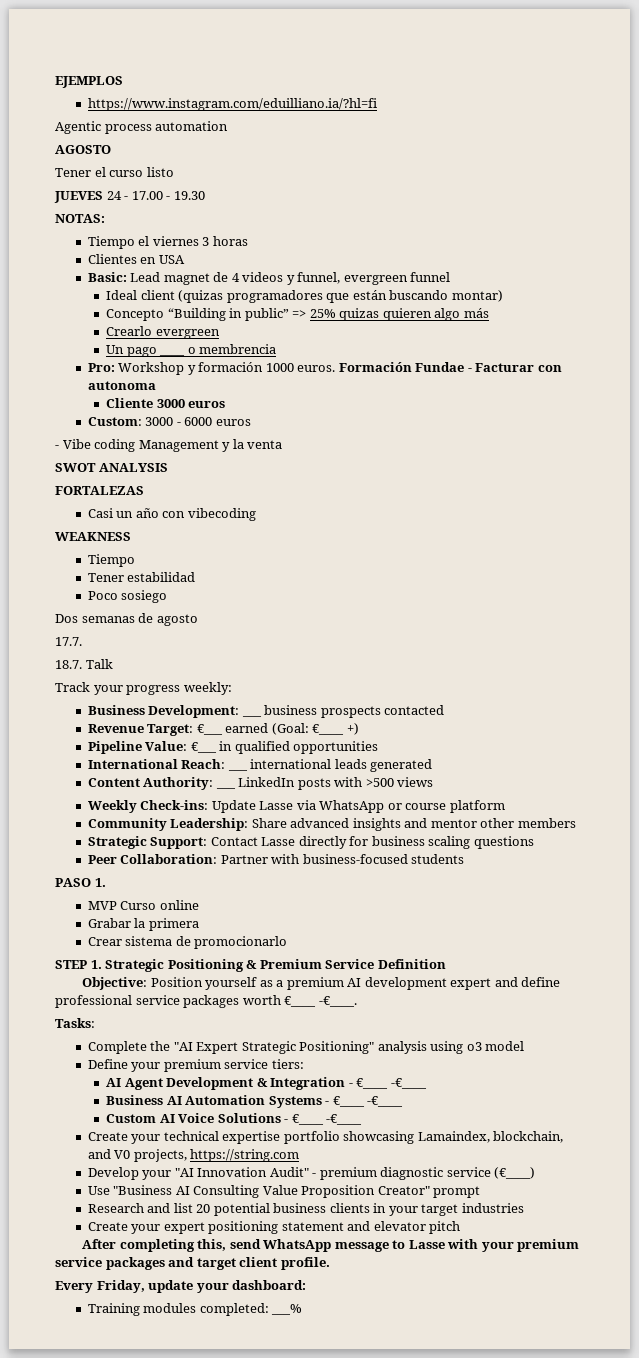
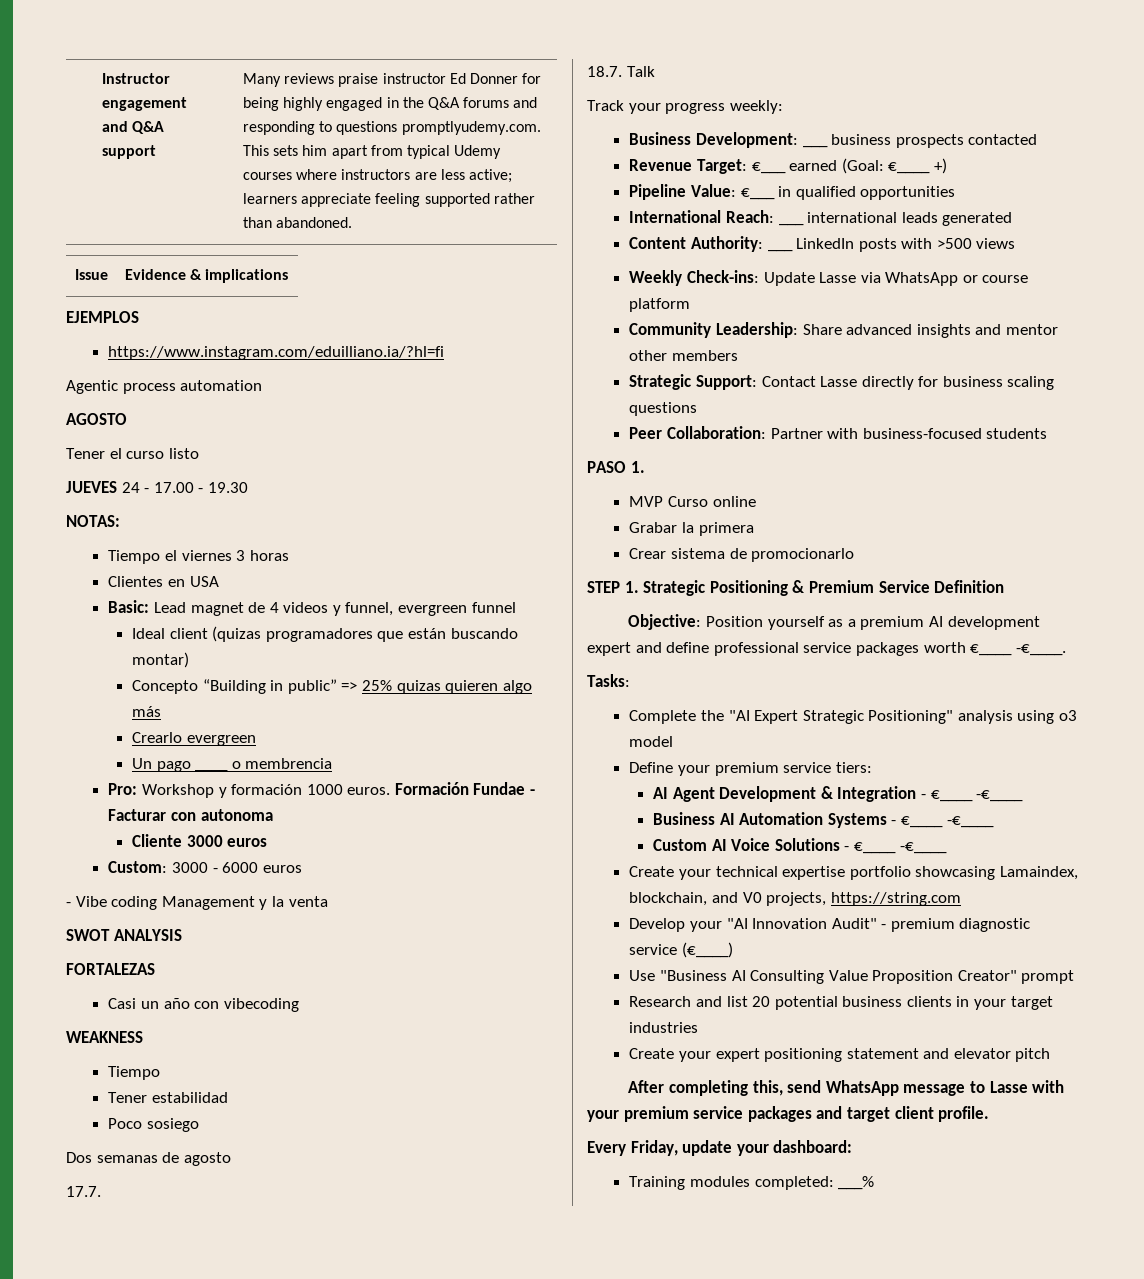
(55, 82) none -> [102,73,171,84] [102,97,188,111] [102,121,165,134] [102,145,157,159] [243,73,542,87] [243,97,538,111] [243,121,541,135] [243,145,502,159] [243,169,512,183] [243,193,535,207] [243,217,353,228] [74,269,108,280] [124,269,289,283] Instructor engagement and Q&A support | Many reviews praise instructor Ed Donner for being highly engaged in the Q&A forums and responding to questions promptlyudemy.com. This sets him apart from typical Udemy courses where instructors are less active; learners appreciate feeling supported rather than abandoned. // Issue | Evidence & implications //

